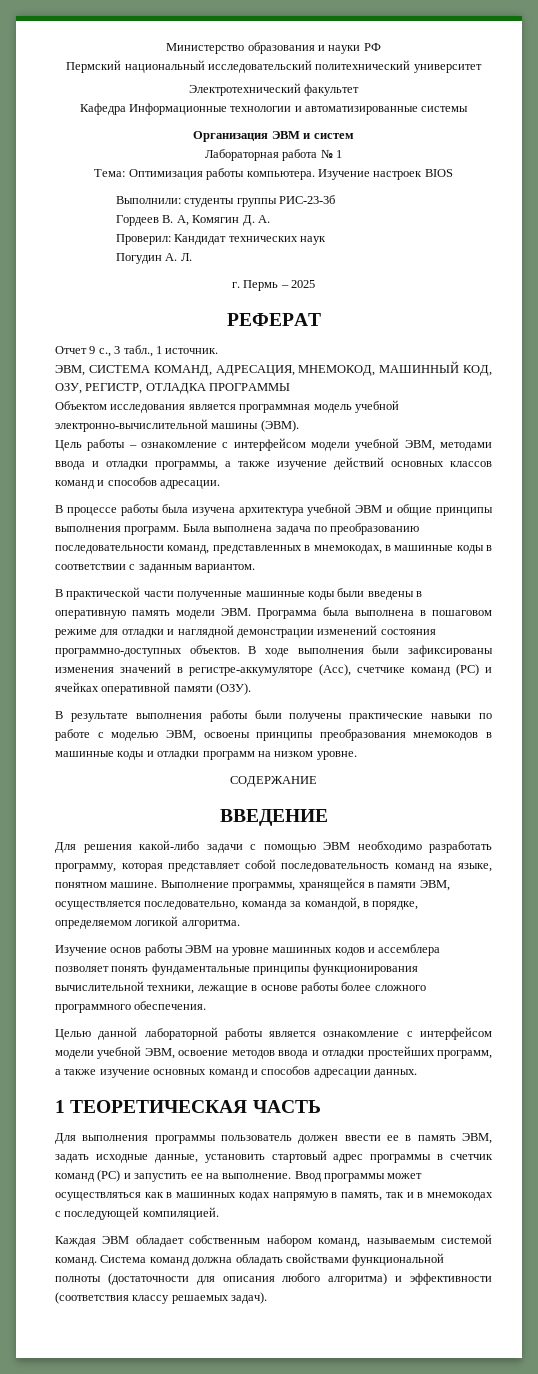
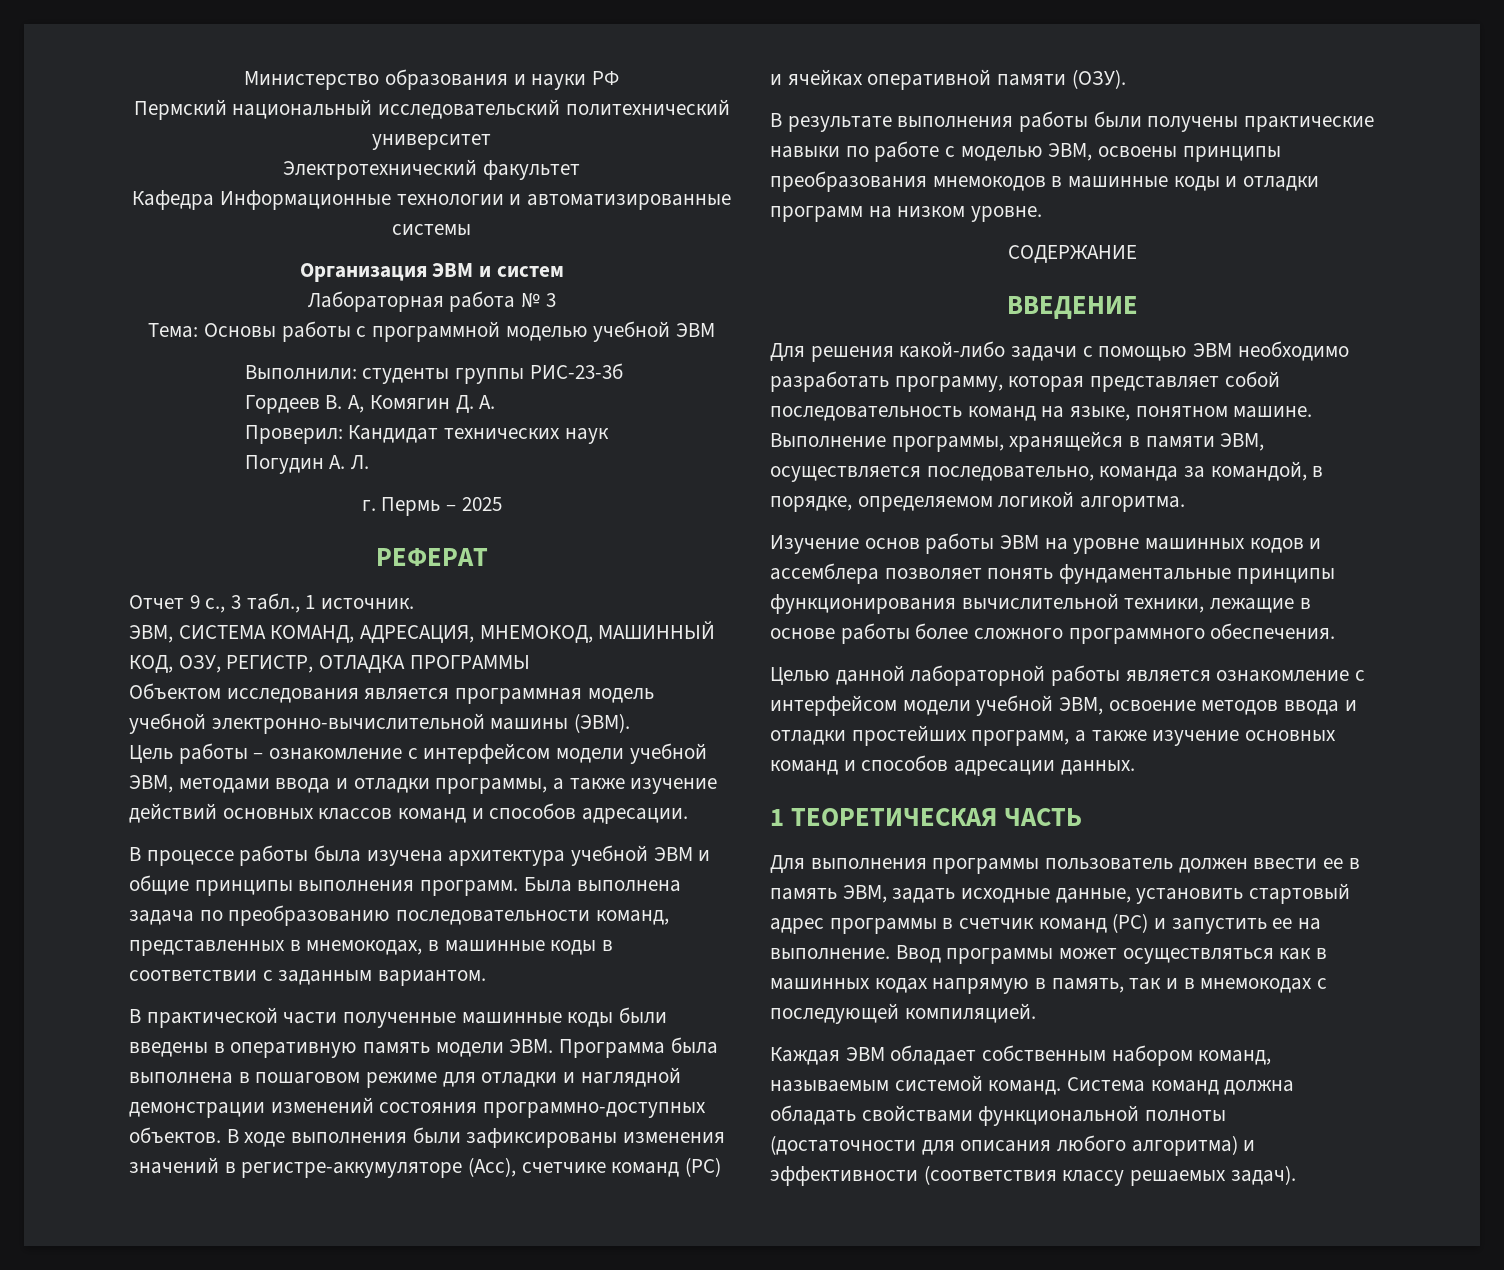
[336,150,343,158] 1 -> [545,293,556,307] 3
[128,168,453,180] Оптимизация работы компьютера. Изучение настроек BIOS -> [203,321,715,342] Основы работы с программной моделью учебной ЭВМ

